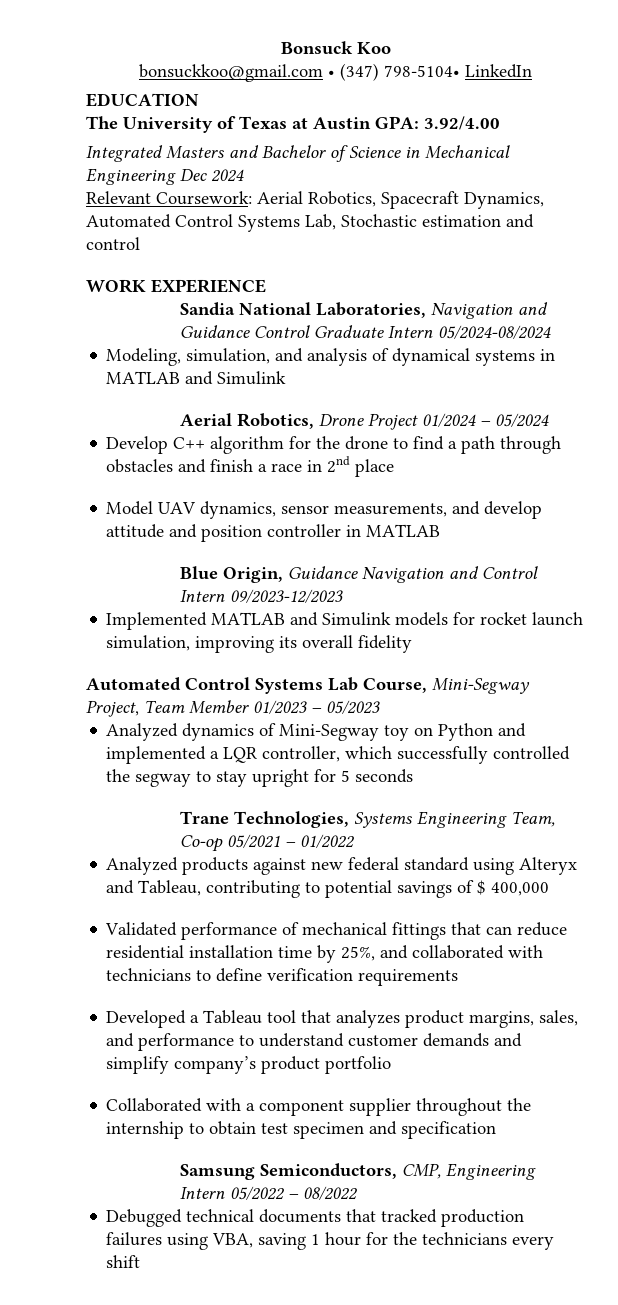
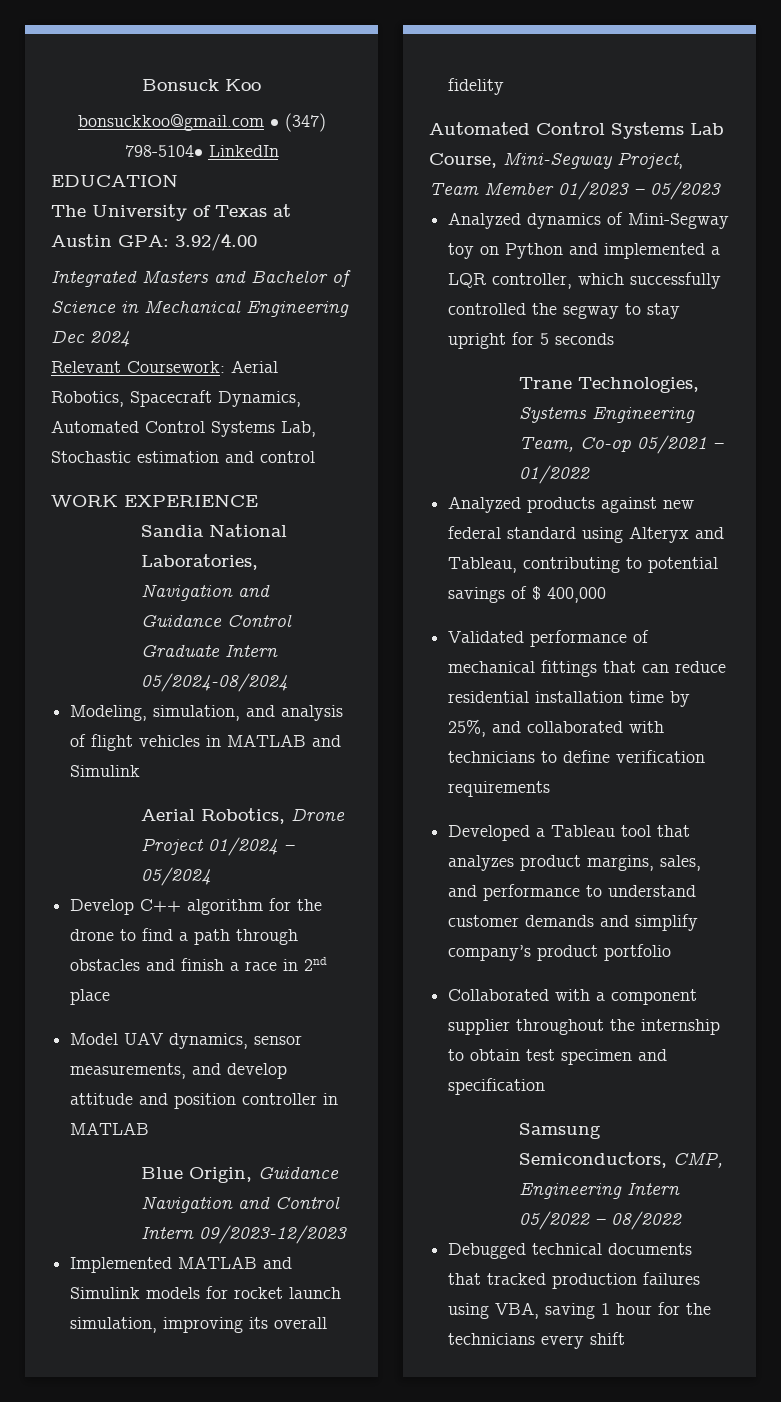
[392,348,536,366] dynamical systems -> [91,734,201,751] flight vehicles

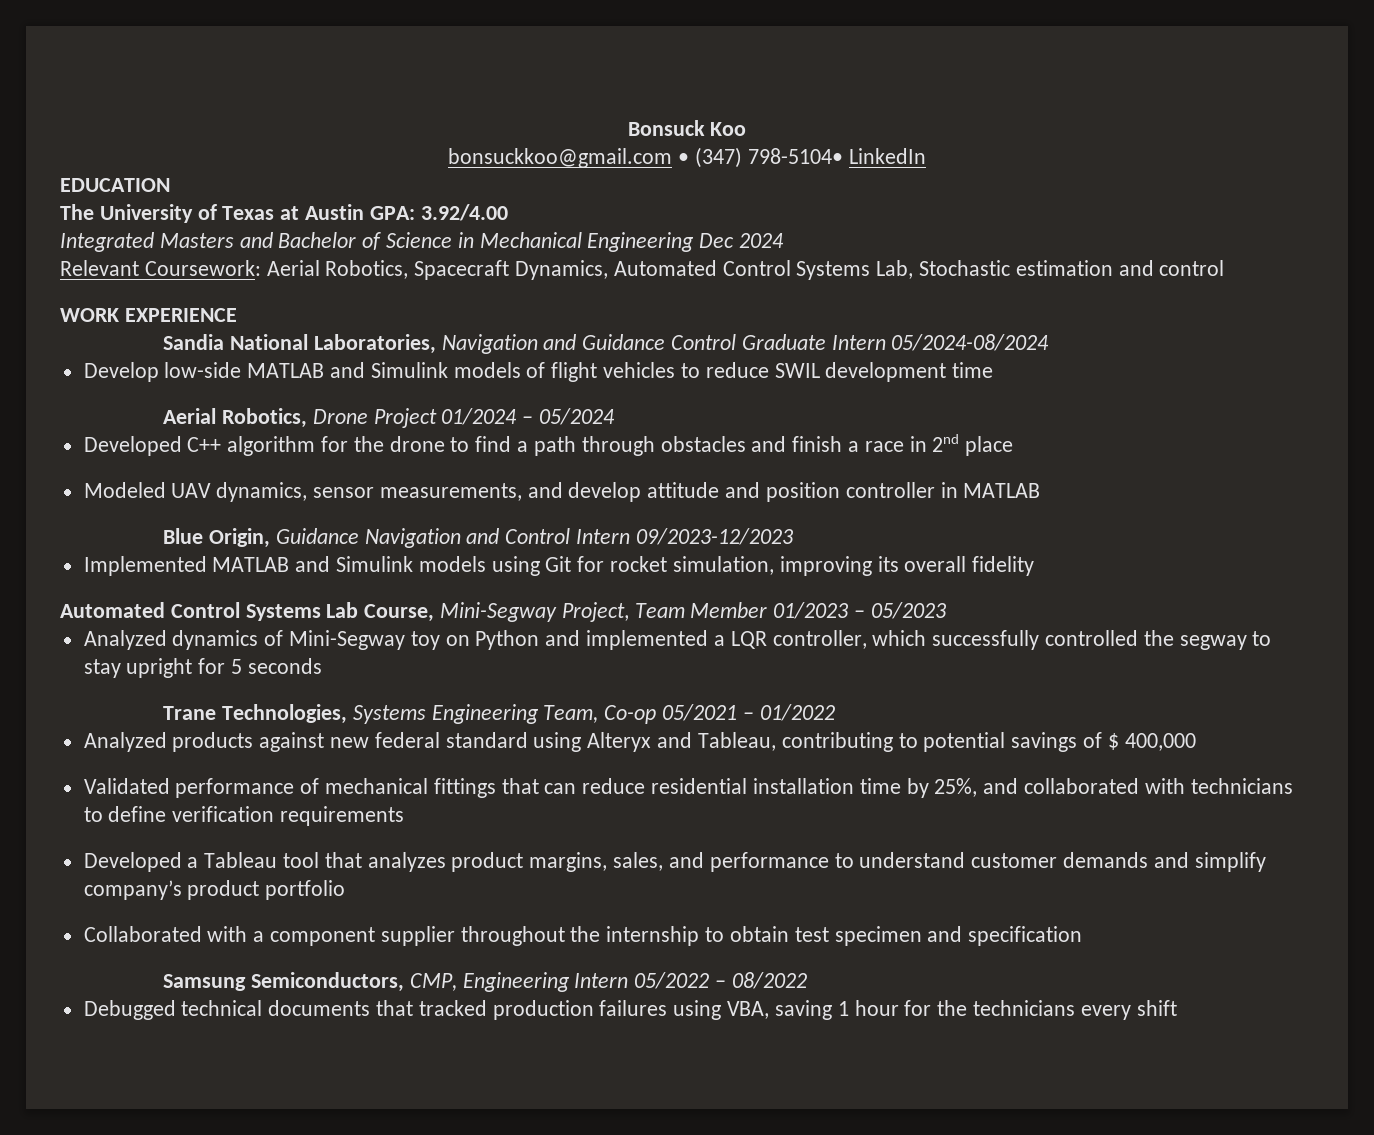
[70,705,344,721] [70,734,342,751] [70,765,141,777] Modeling, simulation, and analysis of flight vehicles in MATLAB and Simulink -> [83,362,994,382] Develop low-side MATLAB and Simulink models of flight vehicles to reduce SWIL development time
[70,899,135,915] Develop -> [83,436,182,456] Developed
[70,1033,119,1045] Model -> [83,482,166,498] Modeled
(201, 1293) none -> [491,556,572,576] using Git
[289,1287,342,1299] launch -> (668, 564) none

